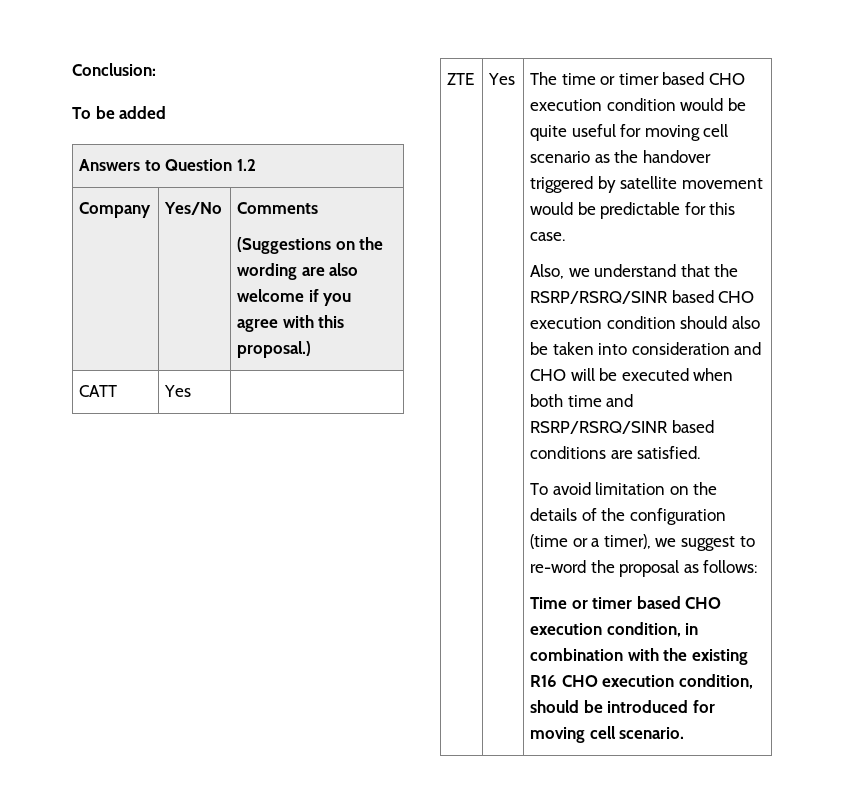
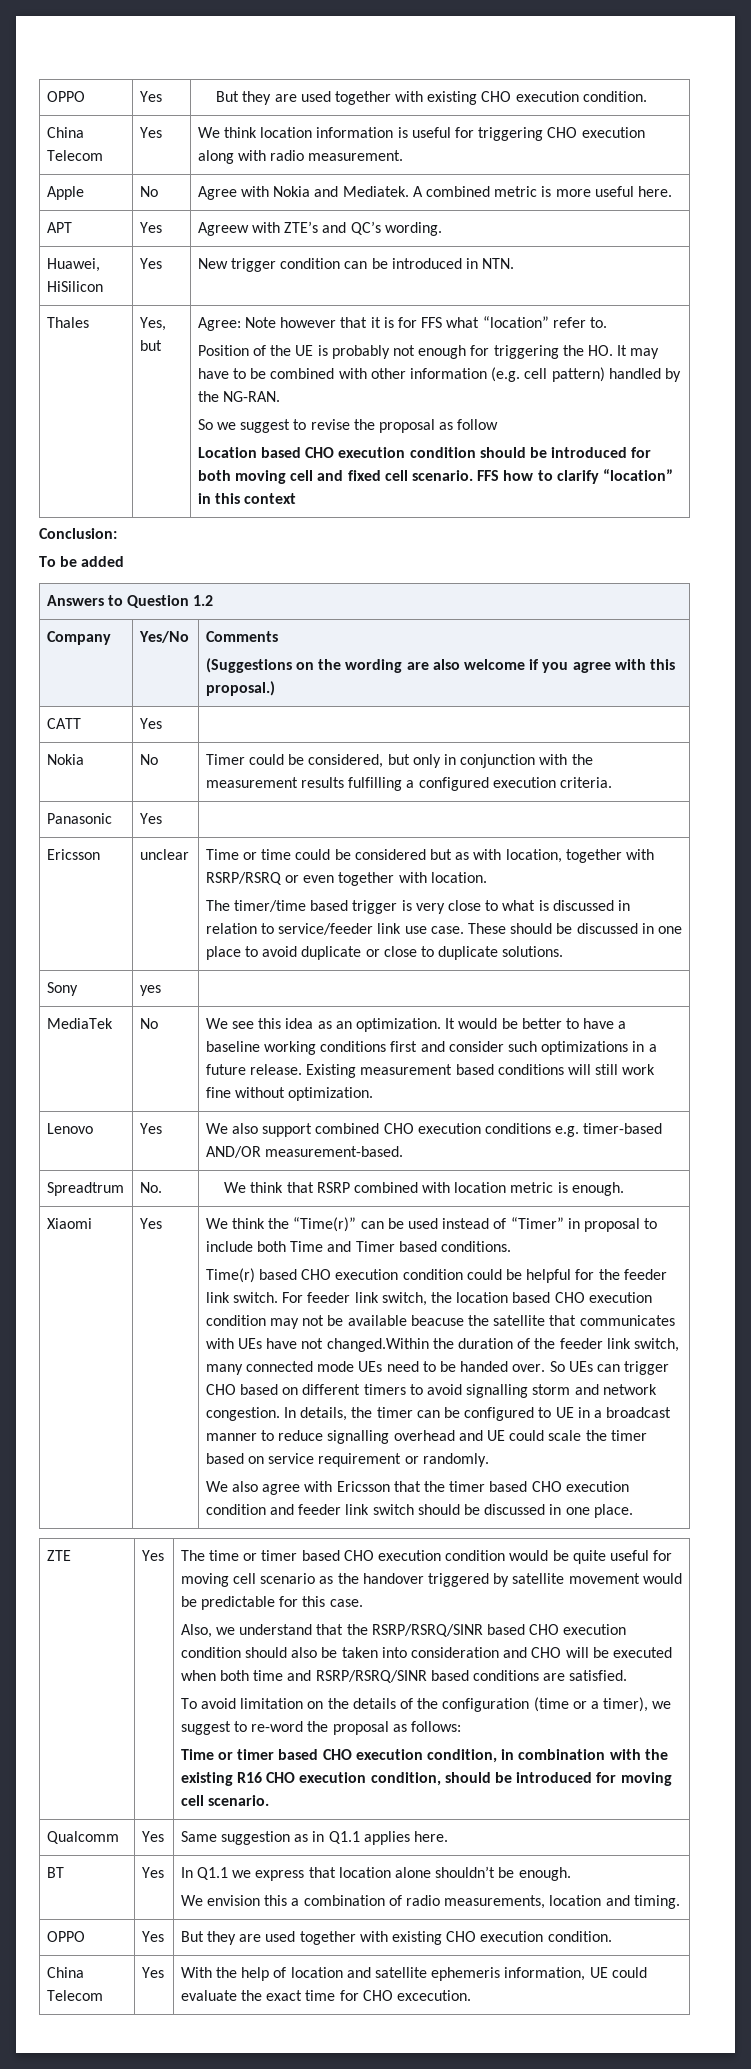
(72, 69) none -> [46,91,85,102] [139,91,162,102] [216,91,647,105] [46,127,84,138] [46,150,103,161] [139,127,162,138] [197,127,645,141] [197,150,404,164] [46,186,84,200] [139,186,158,197] [197,186,672,200] [46,222,72,233] [139,222,162,233] [197,221,442,236] [46,258,100,272] [46,281,103,292] [139,258,162,269] [197,258,515,272] [46,317,89,328] [139,317,166,331] [139,340,162,351] [197,316,607,331] [197,345,660,359] [197,367,681,382] [197,391,281,402] [197,419,499,433] [197,447,652,458] [197,469,673,484] [197,493,297,504] OPPO | Yes | But they are used together with existing CHO execution condition. // China Telecom | Yes | We think location information is useful for triggering CHO execution along with radio measurement. // Apple | No | Agree with Nokia and Mediatek. A combined metric is more useful here. // APT | Yes | Agreew with ZTE’s and QC’s wording. // Huawei, HiSilicon | Yes | New trigger condition can be introduced in NTN. // Thales | Yes, but | Agree: Note however that it is for FFS what “location” refer to. // Position of the UE is probably not enough for triggering the HO. It may have to be combined with other information (e.g. cell pattern) handled by the NG-RAN. // So we suggest to revise the proposal as follow // Location based CHO execution condition should be introduced for both moving cell and fixed cell scenario. FFS how to clarify “location” in this context //
(192, 391) none -> [46,754,84,765] [139,754,158,765] [205,754,593,768] [205,777,612,791] [46,813,112,824] [139,813,162,824] [46,849,100,860] [139,849,189,860] [205,849,654,863] [205,872,487,886] [205,900,630,914] [205,923,682,935] [205,946,564,960] [46,982,78,996] [139,985,161,996] [46,1018,113,1029] [139,1018,158,1029] [205,1018,627,1032] [205,1041,657,1055] [205,1064,656,1078] [205,1087,374,1101] [46,1123,93,1134] [139,1123,162,1134] [205,1123,663,1137] [205,1146,404,1158] [46,1182,124,1196] [139,1182,162,1193] [224,1182,624,1196] [46,1218,92,1229] [139,1218,162,1229] [205,1217,658,1232] [205,1241,511,1252] [205,1268,667,1283] [205,1292,652,1306] [205,1315,675,1329] [205,1338,679,1352] [205,1361,670,1375] [205,1384,657,1398] [205,1407,672,1421] [205,1430,647,1444] [205,1453,489,1467] [205,1481,629,1495] [205,1504,633,1518] // Nokia | No | Timer could be considered, but only in conjunction with the measurement results fulfilling a configured execution criteria. // Panasonic | Yes | // Ericsson | unclear | Time or time could be considered but as with location, together with RSRP/RSRQ or even together with location. // The timer/time based trigger is very close to what is discussed in relation to service/feeder link use case. These should be discussed in one place to avoid duplicate or close to duplicate solutions. // Sony | yes | // MediaTek | No | We see this idea as an optimization. It would be better to have a baseline working conditions first and consider such optimizations in a future release. Existing measurement based conditions will still work fine without optimization. // Lenovo | Yes | We also support combined CHO execution conditions e.g. timer-based AND/OR measurement-based. // Spreadtrum | No. | We think that RSRP combined with location metric is enough. // Xiaomi | Yes | We think the “Time(r)” can be used instead of “Timer” in proposal to include both Time and Timer based conditions. // Time(r) based CHO execution condition could be helpful for the feeder link switch. For feeder link switch, the location based CHO execution condition may not be available beacuse the satellite that communicates with UEs have not changed.Within the duration of the feeder link switch, many connected mode UEs need to be handed over. So UEs can trigger CHO based on different timers to avoid signalling storm and network congestion. In details, the timer can be configured to UE in a broadcast manner to reduce signalling overhead and UE could scale the timer based on service requirement or randomly. // We also agree with Ericsson that the timer based CHO execution condition and feeder link switch should be discussed in one place.
(685, 733) none -> [46,1831,119,1844] [141,1831,164,1842] [180,1831,448,1845] [46,1867,64,1878] [141,1867,164,1878] [180,1866,571,1881] [180,1895,680,1909] [46,1931,85,1942] [141,1931,164,1942] [180,1931,612,1945] [46,1967,84,1978] [46,1990,103,2001] [141,1967,164,1978] [180,1967,647,1981] [180,1990,471,2001] // Qualcomm | Yes | Same suggestion as in Q1.1 applies here. // BT | Yes | In Q1.1 we express that location alone shouldn’t be enough. // We envision this a combination of radio measurements, location and timing. // OPPO | Yes | But they are used together with existing CHO execution condition. // China Telecom | Yes | With the help of location and satellite ephemeris information, UE could evaluate the exact time for CHO excecution.

